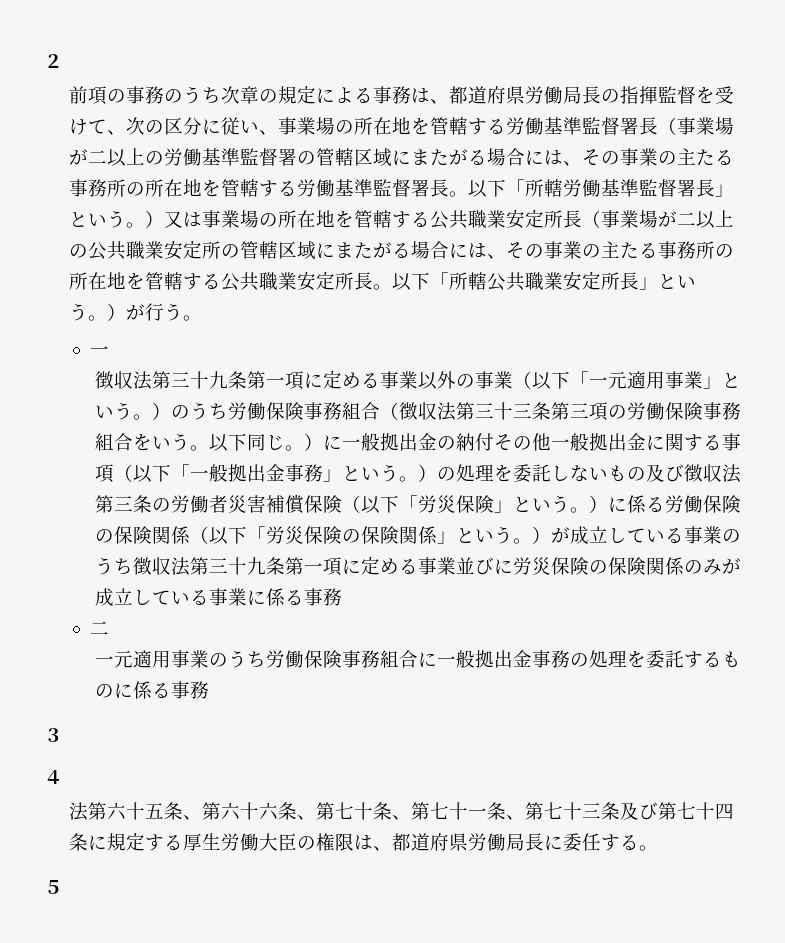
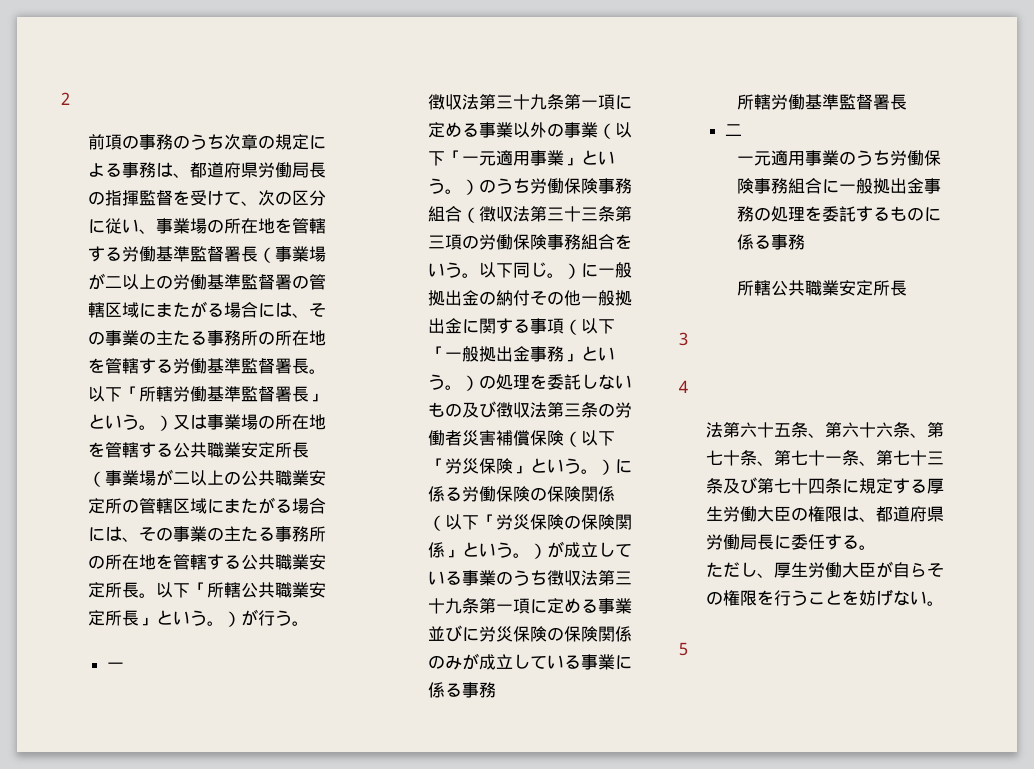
(342, 597) none -> [737,94,908,110] // 所轄労働基準監督署長
(209, 690) none -> [737,280,908,296] // 所轄公共職業安定所長
(659, 848) none -> [706,561,945,578] [706,589,945,606] // ただし、厚生労働大臣が自らその権限を行うことを妨げない。

